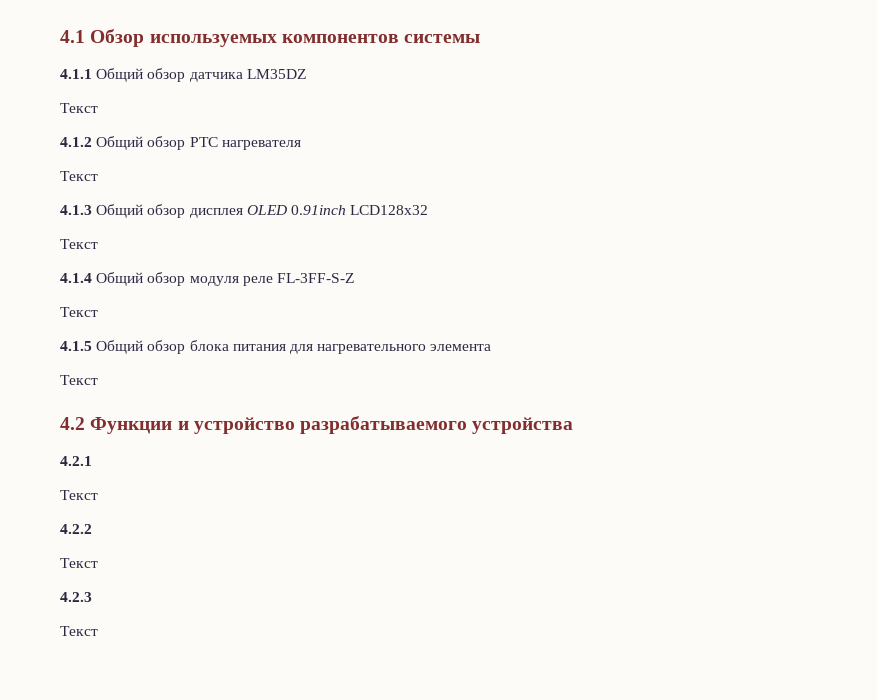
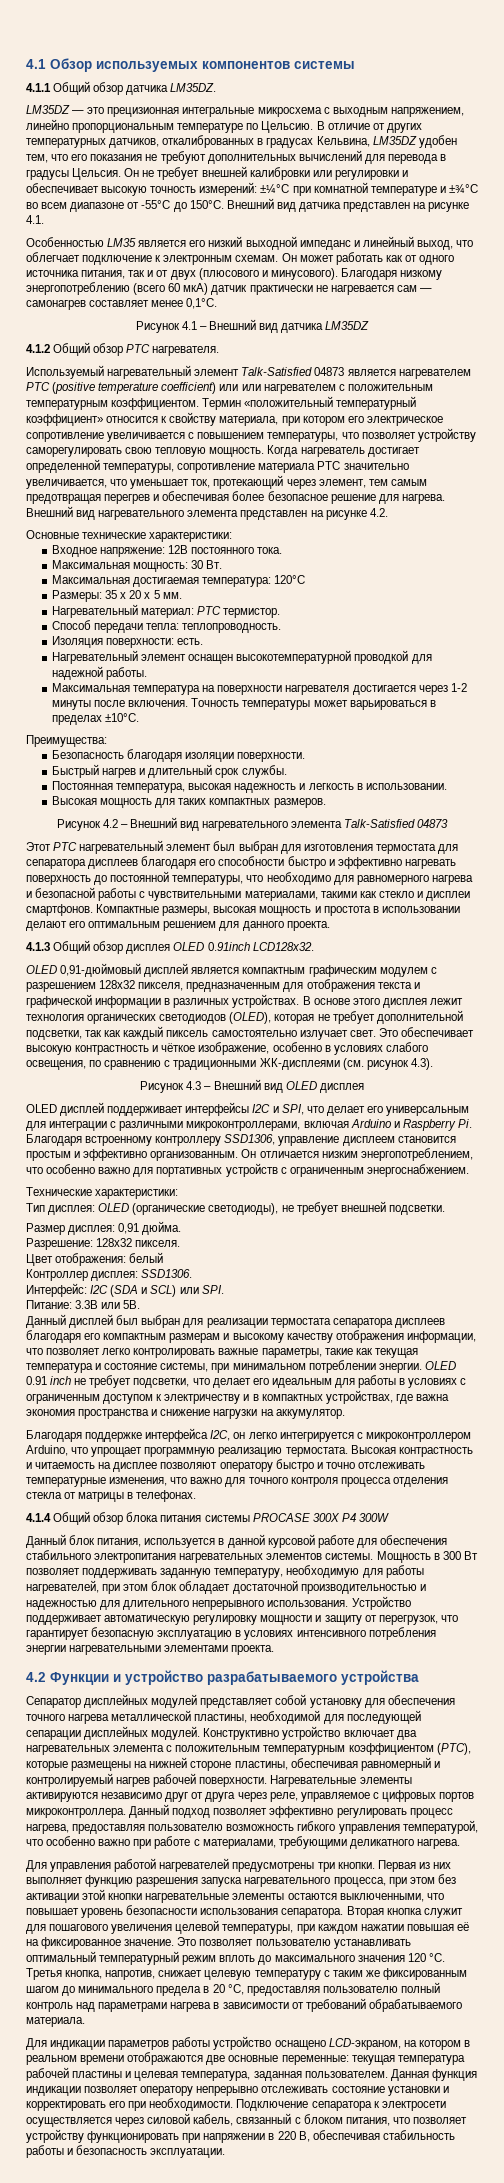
[246,69,306,79] [60,103,98,113] [60,136,301,150] [60,171,98,181] LM35DZ // Текст // 4.1.2 Общий обзор PTC нагревателя // Текст -> [170,83,217,92] [26,105,464,117] [26,119,422,133] [26,135,457,148] [26,150,447,164] [26,166,408,180] [26,182,478,196] [26,198,470,212] [26,215,44,224] [26,236,474,250] [26,252,455,265] [26,268,443,280] [26,282,432,295] [26,298,218,310] [135,319,370,333] [26,342,220,356] [26,365,471,379] [26,382,433,394] [26,396,417,410] [26,412,443,426] [26,428,476,442] [26,445,420,457] [26,459,409,473] [26,475,427,489] [26,491,445,504] [26,506,388,520] [26,530,233,542] [52,545,283,557] [52,560,223,572] [52,575,306,587] [52,590,182,602] [52,604,281,618] [52,620,282,633] [52,636,204,648] [52,650,432,664] [52,666,148,680] [52,683,467,695] [52,698,436,710] [52,713,140,725] [26,735,107,747] [52,749,306,762] [52,764,287,778] [52,781,447,793] [52,796,326,808] [56,817,449,831] [26,840,458,854] [26,856,456,869] [26,871,473,885] [26,887,471,901] [26,904,460,916] [26,921,330,931] LM35DZ. // LM35DZ — это прецизионная интегральные микросхема с выходным напряжением, линейно пропорциональным температуре по Цельсию. В отличие от других температурных датчиков, откалиброванных в градусах Кельвина, LM35DZ удобен тем, что его показания не требуют дополнительных вычислений для перевода в градусы Цельсия. Он не требует внешней калибровки или регулировки и обеспечивает высокую точность измерений: ±¼°C при комнатной температуре и ±¾°C во всем диапазоне от -55°C до 150°C. Внешний вид датчика представлен на рисунке 4.1. // Особенностью LM35 является его низкий выходной импеданс и линейный выход, что облегчает подключение к электронным схемам. Он может работать как от одного источника питания, так и от двух (плюсового и минусового). Благодаря низкому энергопотреблению (всего 60 мкА) датчик практически не нагревается сам — самонагрев составляет менее 0,1°C. // Рисунок 4.1 – Внешний вид датчика LM35DZ // 4.1.2 Общий обзор PTC нагревателя. // Используемый нагревательный элемент Talk-Satisfied 04873 является нагревателем PTC (positive temperature coefficient) или или нагревателем с положительным температурным коэффициентом. Термин «положительный температурный коэффициент» относится к свойству материала, при котором его электрическое сопротивление увеличивается с повышением температуры, что позволяет устройству саморегулировать свою тепловую мощность. Когда нагреватель достигает определенной температуры, сопротивление материала PTC значительно увеличивается, что уменьшает ток, протекающий через элемент, тем самым предотвращая перегрев и обеспечивая более безопасное решение для нагрева. Внешний вид нагревательного элемента представлен на рисунке 4.2. // Основные технические характеристики: // Входное напряжение: 12В постоянного тока. // Максимальная мощность: 30 Вт. // Максимальная достигаемая температура: 120°C // Размеры: 35 x 20 x 5 мм. // Нагревательный материал: PTC термистор. // Способ передачи тепла: теплопроводность. // Изоляция поверхности: есть. // Нагревательный элемент оснащен высокотемпературной проводкой для надежной работы. // Максимальная температура на поверхности нагревателя достигается через 1-2 минуты после включения. Точность температуры может варьироваться в пределах ±10°C. // Преимущества: // Безопасность благодаря изоляции поверхности. // Быстрый нагрев и длительный срок службы. // Постоянная температура, высокая надежность и легкость в использовании. // Высокая мощность для таких компактных размеров. // Рисунок 4.2 – Внешний вид нагревательного элемента Talk-Satisfied 04873 // Этот PTC нагревательный элемент был выбран для изготовления термостата для сепаратора дисплеев благодаря его способности быстро и эффективно нагревать поверхность до постоянной температуры, что необходимо для равномерного нагрева и безопасной работы с чувствительными материалами, такими как стекло и дисплеи смартфонов. Компактные размеры, высокая мощность и простота в использовании делают его оптимальным решением для данного проекта.
[350,205,429,215] [60,239,98,249] [60,272,354,286] [60,307,98,317] [60,340,492,354] [60,375,98,385] LCD128x32 // Текст // 4.1.4 Общий обзор модуля реле FL-3FF-S-Z // Текст // 4.1.5 Общий обзор блока питания для нагревательного элемента // Текст -> [252,942,314,951] [26,963,437,977] [26,979,420,992] [26,994,463,1008] [26,1010,463,1024] [26,1026,474,1040] [26,1042,428,1055] [26,1058,433,1070] [140,1079,364,1093] [26,1102,470,1116] [26,1119,472,1131] [26,1134,456,1146] [26,1148,473,1161] [26,1163,469,1177] [26,1187,179,1199] [26,1201,445,1215] [26,1221,182,1235] [26,1238,181,1250] [26,1252,164,1266] [26,1269,193,1281] [26,1283,224,1297] [26,1300,141,1309] [26,1314,445,1328] [26,1330,476,1343] [26,1348,418,1358] [26,1360,456,1373] [26,1375,467,1388] [26,1390,449,1404] [26,1409,345,1419] [26,1428,471,1442] [26,1445,473,1457] [26,1459,425,1472] [26,1477,448,1487] [26,1490,197,1502] [26,1511,389,1525] [26,1534,447,1548] [26,1550,478,1563] [26,1565,424,1578] [26,1580,426,1594] [26,1596,411,1610] [26,1615,458,1625] [26,1627,436,1640] [26,1645,275,1655] LCD128x32. // OLED 0,91-дюймовый дисплей является компактным графическим модулем с разрешением 128x32 пикселя, предназначенным для отображения текста и графической информации в различных устройствах. В основе этого дисплея лежит технология органических светодиодов (OLED), которая не требует дополнительной подсветки, так как каждый пиксель самостоятельно излучает свет. Это обеспечивает высокую контрастность и чёткое изображение, особенно в условиях слабого освещения, по сравнению с традиционными ЖК-дисплеями (см. рисунок 4.3). // Рисунок 4.3 – Внешний вид OLED дисплея // OLED дисплей поддерживает интерфейсы I2C и SPI, что делает его универсальным для интеграции с различными микроконтроллерами, включая Arduino и Raspberry Pi. Благодаря встроенному контроллеру SSD1306, управление дисплеем становится простым и эффективно организованным. Он отличается низким энергопотреблением, что особенно важно для портативных устройств с ограниченным энергоснабжением. // Технические характеристики: // Тип дисплея: OLED (органические светодиоды), не требует внешней подсветки. // Размер дисплея: 0,91 дюйма. // Разрешение: 128x32 пикселя. // Цвет отображения: белый // Контроллер дисплея: SSD1306. // Интерфейс: I2C (SDA и SCL) или SPI. // Питание: 3.3В или 5В. // Данный дисплей был выбран для реализации термостата сепаратора дисплеев благодаря его компактным размерам и высокому качеству отображения информации, что позволяет легко контролировать важные параметры, такие как текущая температура и состояние системы, при минимальном потреблении энергии. OLED 0.91 inch не требует подсветки, что делает его идеальным для работы в условиях с ограниченным доступом к электричеству и в компактных устройствах, где важна экономия пространства и снижение нагрузки на аккумулятор. // Благодаря поддержке интерфейса I2C, он легко интегрируется с микроконтроллером Arduino, что упрощает программную реализацию термостата. Высокая контрастность и читаемость на дисплее позволяют оператору быстро и точно отслеживать температурные изменения, что важно для точного контроля процесса отделения стекла от матрицы в телефонах. // 4.1.4 Общий обзор блока питания системы PROCASE 300X P4 300W // Данный блок питания, используется в данной курсовой работе для обеспечения стабильного электропитания нагревательных элементов системы. Мощность в 300 Вт позволяет поддерживать заданную температуру, необходимую для работы нагревателей, при этом блок обладает достаточной производительностью и надежностью для длительного непрерывного использования. Устройство поддерживает автоматическую регулировку мощности и защиту от перегрузок, что гарантирует безопасную эксплуатацию в условиях интенсивного потребления энергии нагревательными элементами проекта.
[60,456,92,466] [60,490,98,500] [60,524,92,534] [60,558,98,568] [60,592,92,602] [60,626,98,636] 4.2.1 // Текст // 4.2.2 // Текст // 4.2.3 // Текст -> [26,1694,455,1708] [26,1710,421,1724] [26,1726,417,1740] [26,1743,471,1755] [26,1757,440,1771] [26,1773,412,1787] [26,1790,475,1802] [26,1804,453,1818] [26,1820,478,1834] [26,1836,460,1849] [26,1858,451,1872] [26,1874,456,1887] [26,1889,444,1903] [26,1905,463,1918] [26,1920,469,1934] [26,1937,411,1949] [26,1951,445,1965] [26,1968,467,1980] [26,1982,440,1996] [26,1998,462,2012] [26,2017,85,2027] [26,2036,470,2050] [26,2052,465,2065] [26,2067,477,2081] [26,2086,449,2096] [26,2098,446,2111] [26,2113,467,2127] [26,2129,455,2143] [26,2145,226,2158] Сепаратор дисплейных модулей представляет собой установку для обеспечения точного нагрева металлической пластины, необходимой для последующей сепарации дисплейных модулей. Конструктивно устройство включает два нагревательных элемента с положительным температурным коэффициентом (PTC), которые размещены на нижней стороне пластины, обеспечивая равномерный и контролируемый нагрев рабочей поверхности. Нагревательные элементы активируются независимо друг от друга через реле, управляемое с цифровых портов микроконтроллера. Данный подход позволяет эффективно регулировать процесс нагрева, предоставляя пользователю возможность гибкого управления температурой, что особенно важно при работе с материалами, требующими деликатного нагрева. // Для управления работой нагревателей предусмотрены три кнопки. Первая из них выполняет функцию разрешения запуска нагревательного процесса, при этом без активации этой кнопки нагревательные элементы остаются выключенными, что повышает уровень безопасности использования сепаратора. Вторая кнопка служит для пошагового увеличения целевой температуры, при каждом нажатии повышая её на фиксированное значение. Это позволяет пользователю устанавливать оптимальный температурный режим вплоть до максимального значения 120 °C. Третья кнопка, напротив, снижает целевую температуру с таким же фиксированным шагом до минимального предела в 20 °C, предоставляя пользователю полный контроль над параметрами нагрева в зависимости от требований обрабатываемого материала. // Для индикации параметров работы устройство оснащено LCD-экраном, на котором в реальном времени отображаются две основные переменные: текущая температура рабочей пластины и целевая температура, заданная пользователем. Данная функция индикации позволяет оператору непрерывно отслеживать состояние установки и корректировать его при необходимости. Подключение сепаратора к электросети осуществляется через силовой кабель, связанный с блоком питания, что позволяет устройству функционировать при напряжении в 220 В, обеспечивая стабильность работы и безопасность эксплуатации.

